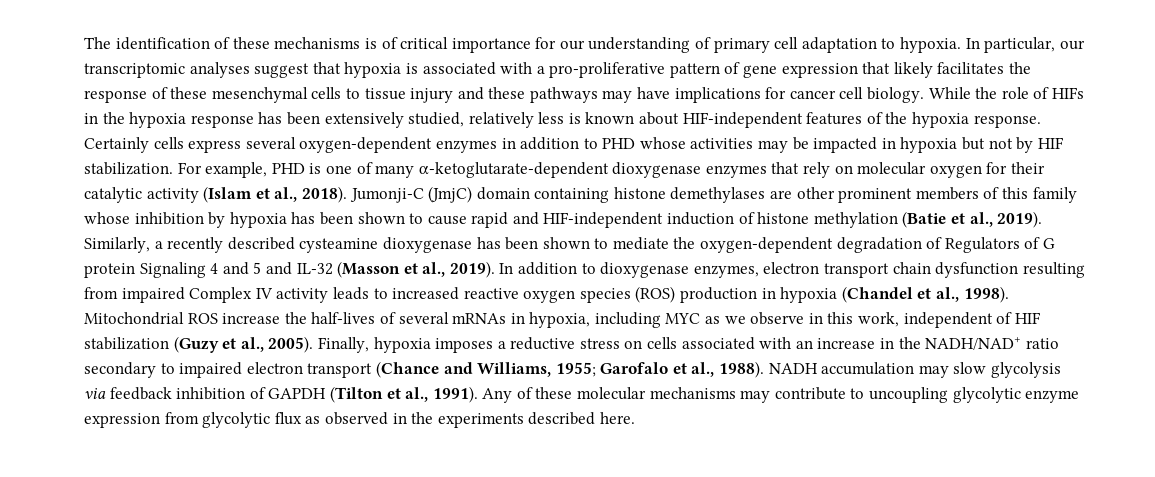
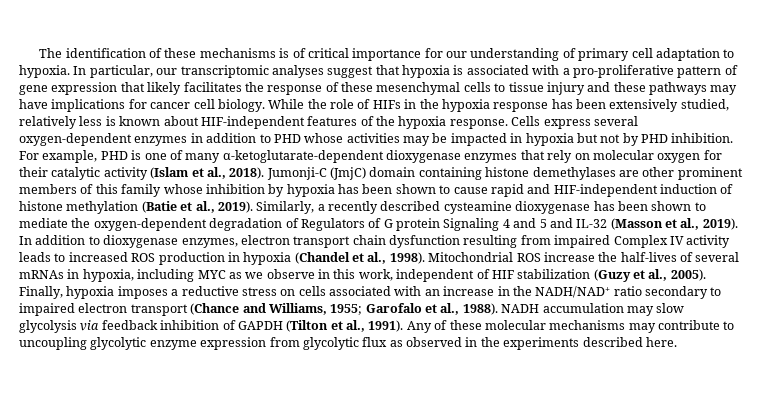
[84,137,184,153] Certainly cells -> [511,116,541,126] Cells
[1037,137,1064,149] [84,162,173,175] HIF stabilization. -> [641,133,734,143] PHD inhibition.
[463,286,676,303] reactive oxygen species (ROS) -> [131,253,156,262] ROS

